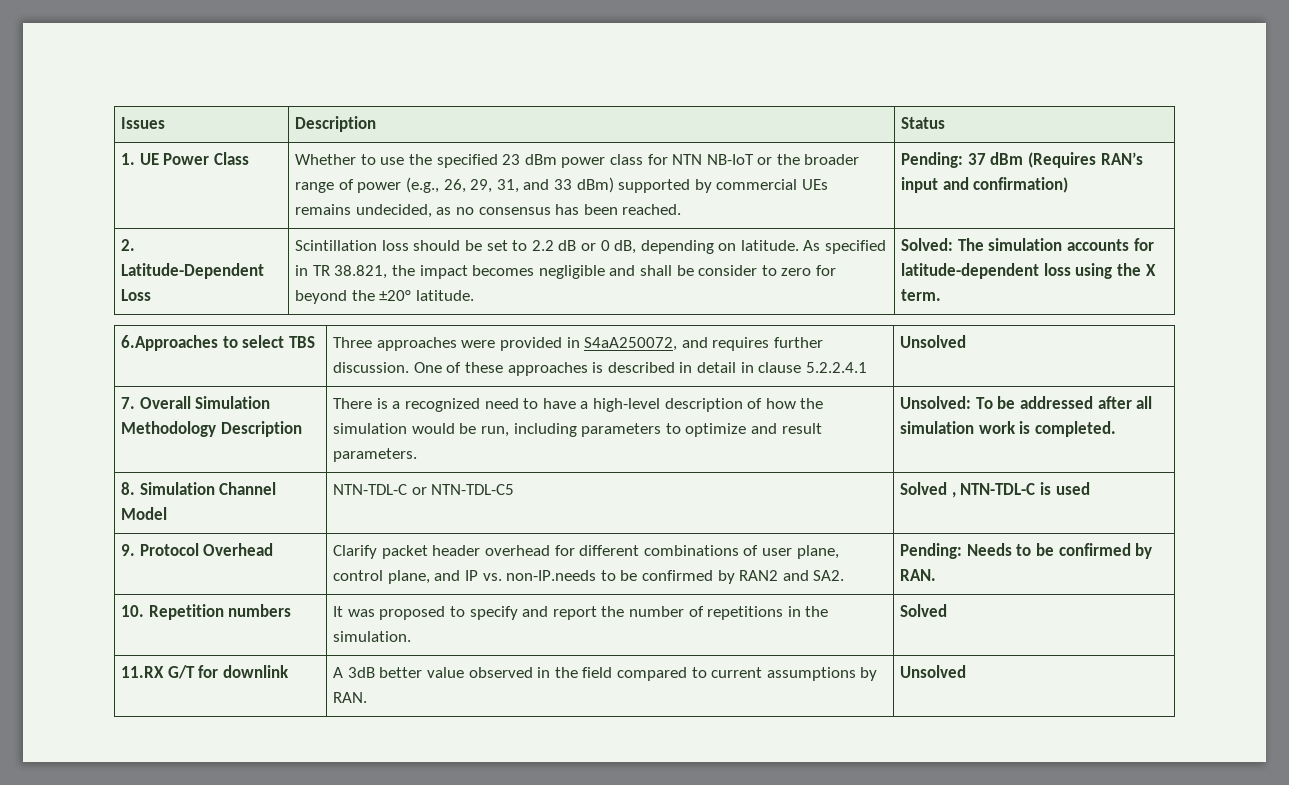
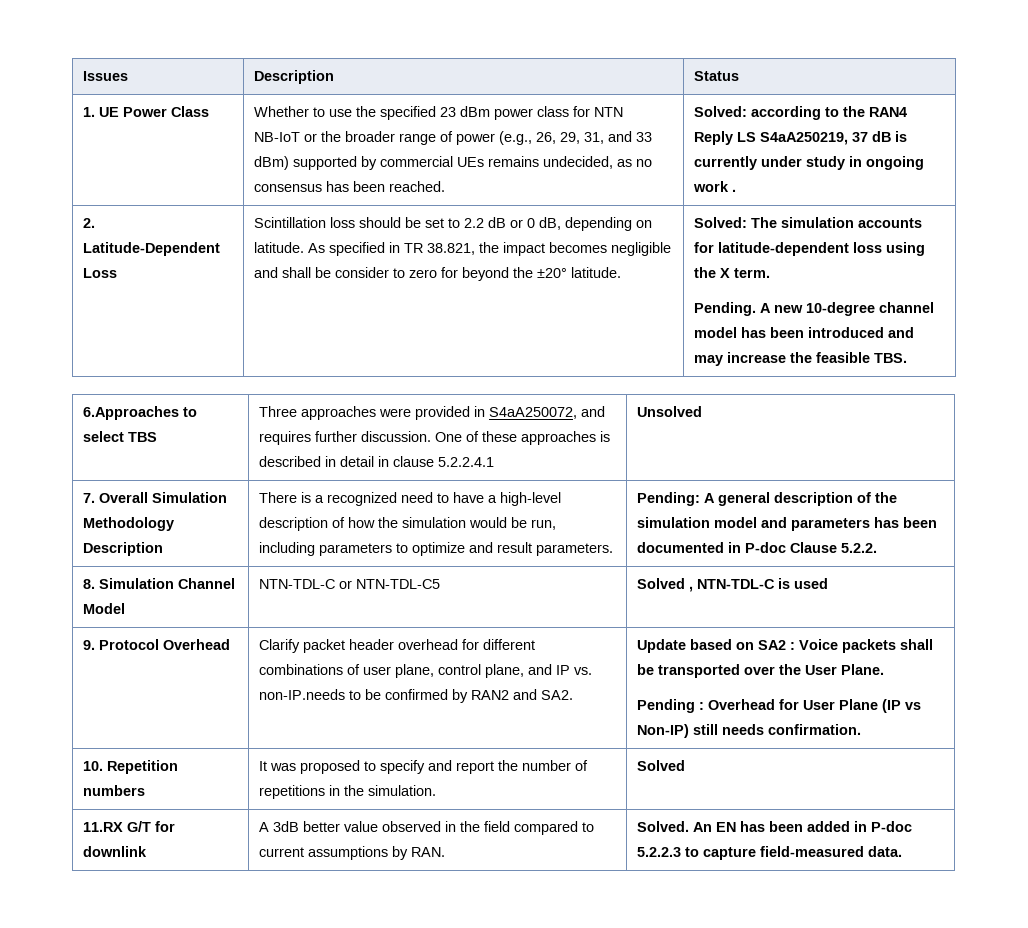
[901,152,1143,168] [901,177,1069,193] Pending: 37 dBm (Requires RAN’s input and confirmation) -> [694,106,908,120] [694,131,908,145] [694,156,925,170] [693,181,737,192] Solved: according to the RAN4 Reply LS S4aA250219, 37 dB is currently under study in ongoing work .
(942, 295) none -> [694,302,935,316] [694,327,915,338] [694,352,908,366] // Pending. A new 10-degree channel model has been introduced and may increase the feasible TBS.
[900,396,1153,409] [900,421,1116,437] Unsolved: To be addressed after all simulation work is completed. -> [637,492,898,506] [637,517,938,531] [637,542,878,553] Pending: A general description of the simulation model and parameters has been documented in P-doc Clause 5.2.2.
[900,543,1153,559] [900,569,937,581] Pending: Needs to be confirmed by RAN. -> [637,639,934,653] [637,664,885,678] [637,699,922,713] [637,724,862,738] Update based on SA2 : Voice packets shall be transported over the User Plane. // Pending : Overhead for User Plane (IP vs Non-IP) still needs confirmation.
[900,665,967,678] Unsolved -> [637,821,913,832] [637,846,903,860] Solved. An EN has been added in P-doc 5.2.2.3 to capture field-measured data.

